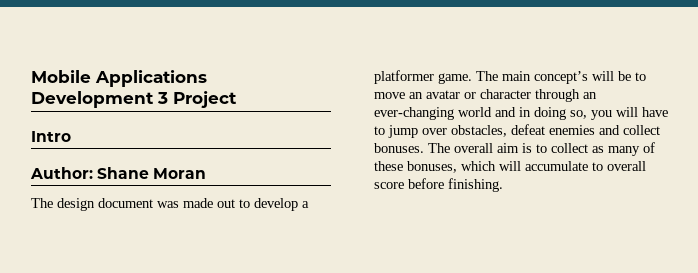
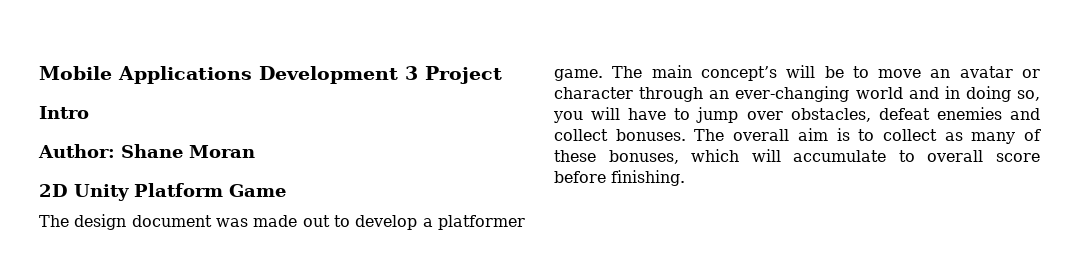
(207, 173) none -> [39,183,286,201] // 2D Unity Platform Game

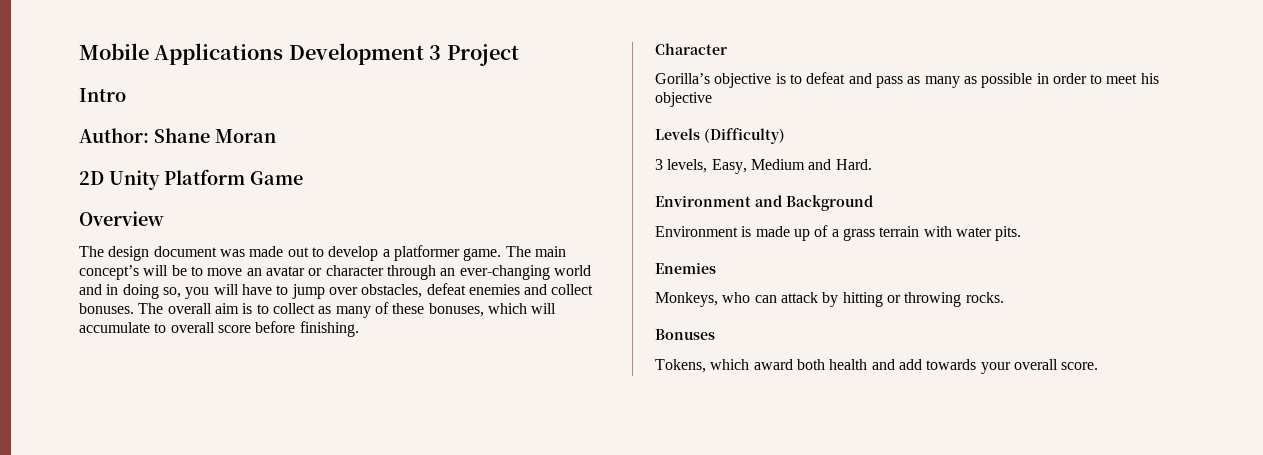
(286, 190) none -> [79,211,164,226] // Overview
(685, 178) none -> [655,43,727,55] [655,72,1159,88] [655,92,712,107] [655,128,785,144] [655,159,872,174] [655,195,873,211] [655,225,1022,241] [655,262,716,274] [655,292,1004,307] [655,329,715,340] [655,359,1099,374] // Character // Gorilla’s objective is to defeat and pass as many as possible in order to meet his objective // Levels (Difficulty) // 3 levels, Easy, Medium and Hard. // Environment and Background // Environment is made up of a grass terrain with water pits. // Enemies // Monkeys, who can attack by hitting or throwing rocks. // Bonuses // Tokens, which award both health and add towards your overall score.

